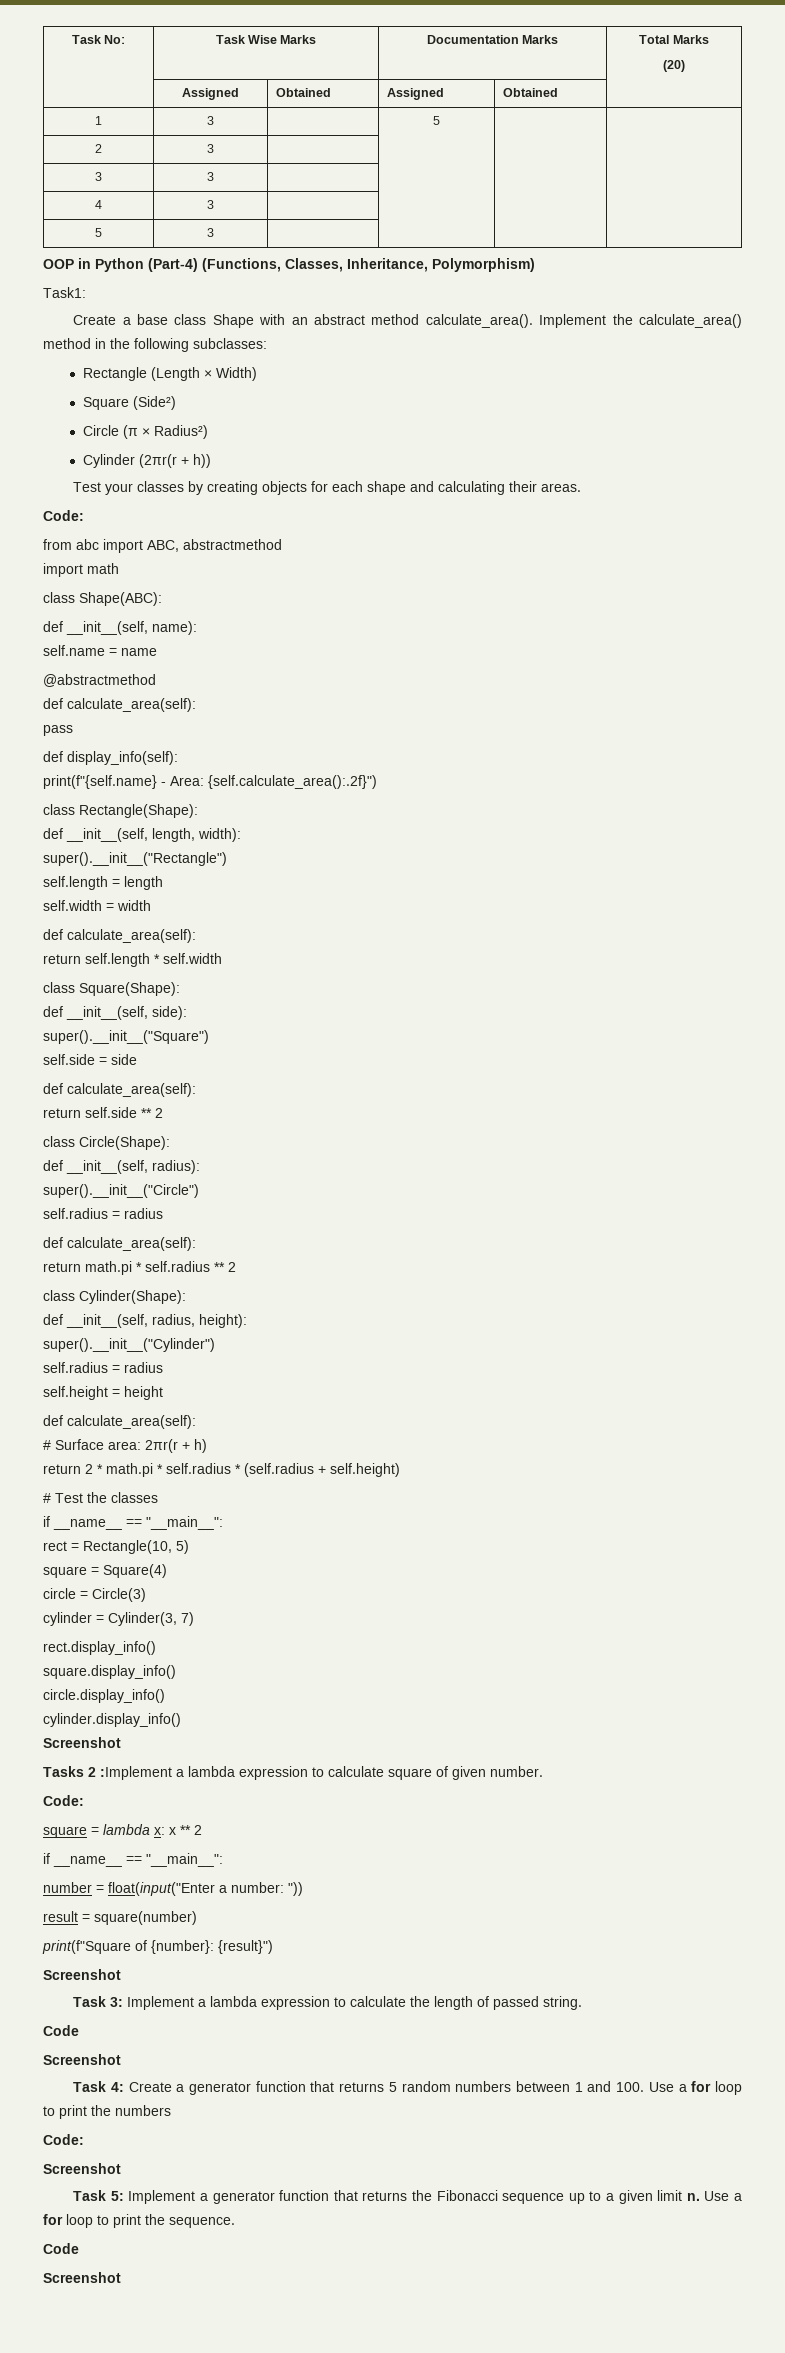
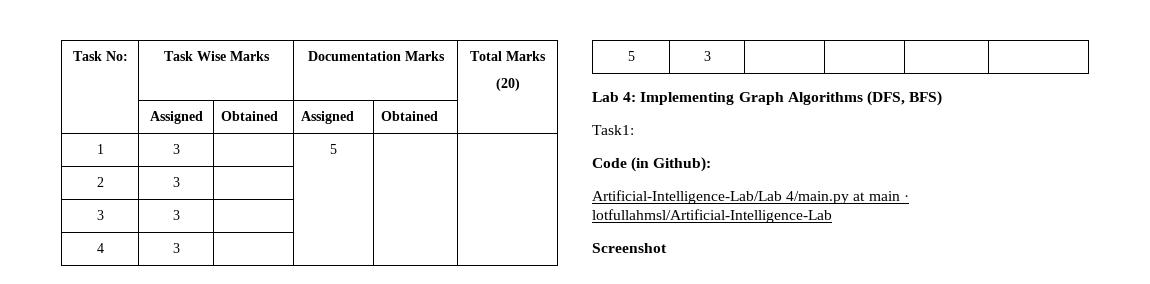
[43,258,535,272] [43,287,86,298] [73,314,743,328] [43,338,267,352] [82,367,257,381] [82,396,176,410] [82,425,208,439] [82,454,211,468] [73,481,582,495] [43,510,84,521] [43,539,282,553] [43,563,119,577] [43,592,162,606] [43,621,197,635] [43,645,157,656] [43,674,156,687] [43,698,196,712] [43,725,73,736] [43,751,178,765] [43,775,377,789] [43,804,198,818] [43,828,241,842] [43,852,227,866] [43,876,163,890] [43,900,151,911] [43,929,196,943] [43,953,222,967] [43,982,180,996] [43,1006,187,1020] [43,1030,209,1044] [43,1054,137,1065] [43,1083,196,1097] [43,1107,163,1118] [43,1136,170,1150] [43,1160,200,1174] [43,1184,199,1198] [43,1208,163,1219] [43,1237,196,1251] [43,1261,236,1275] [43,1290,186,1304] [43,1314,247,1328] [43,1338,215,1352] [43,1362,163,1373] [43,1386,163,1400] [43,1415,196,1429] [43,1439,207,1453] [43,1463,400,1477] [43,1492,158,1503] [43,1516,223,1530] [43,1540,189,1554] [43,1564,167,1578] [43,1588,146,1602] [43,1612,194,1626] [43,1641,156,1655] [43,1665,176,1679] [43,1689,165,1703] [43,1713,181,1727] [43,1737,121,1748] [43,1766,543,1780] [43,1795,84,1806] [43,1824,202,1838] [43,1853,223,1867] [43,1882,303,1896] [43,1911,197,1925] [42,1940,273,1954] [43,1969,121,1980] [73,1996,583,2010] [43,2025,79,2036] [43,2054,121,2065] [73,2081,742,2095] [43,2105,171,2119] [43,2134,84,2145] [43,2163,121,2174] [73,2190,742,2204] [43,2214,235,2228] [43,2243,79,2254] OOP in Python (Part-4) (Functions, Classes, Inheritance, Polymorphism) // Task1: // Create a base class Shape with an abstract method calculate_area(). Implement the calculate_area() method in the following subclasses: // Rectangle (Length × Width) // Square (Side²) // Circle (π × Radius²) // Cylinder (2πr(r + h)) // Test your classes by creating objects for each shape and calculating their areas. // Code: // from abc import ABC, abstractmethod // import math // class Shape(ABC): // def __init__(self, name): // self.name = name // @abstractmethod // def calculate_area(self): // pass // def display_info(self): // print(f"{self.name} - Area: {self.calculate_area():.2f}") // class Rectangle(Shape): // def __init__(self, length, width): // super().__init__("Rectangle") // self.length = length // self.width = width // def calculate_area(self): // return self.length * self.width // class Square(Shape): // def __init__(self, side): // super().__init__("Square") // self.side = side // def calculate_area(self): // return self.side ** 2 // class Circle(Shape): // def __init__(self, radius): // super().__init__("Circle") // self.radius = radius // def calculate_area(self): // return math.pi * self.radius ** 2 // class Cylinder(Shape): // def __init__(self, radius, height): // super().__init__("Cylinder") // self.radius = radius // self.height = height // def calculate_area(self): // # Surface area: 2πr(r + h) // return 2 * math.pi * self.radius * (self.radius + self.height) // # Test the classes // if __name__ == "__main__": // rect = Rectangle(10, 5) // square = Square(4) // circle = Circle(3) // cylinder = Cylinder(3, 7) // rect.display_info() // square.display_info() // circle.display_info() // cylinder.display_info() // Screenshot // Tasks 2 :Implement a lambda expression to calculate square of given number. // Code: // square = lambda x: x ** 2 // if __name__ == "__main__": // number = float(input("Enter a number: ")) // result = square(number) // print(f"Square of {number}: {result}") // Screenshot // Task 3: Implement a lambda expression to calculate the length of passed string. // Code // Screenshot // Task 4: Create a generator function that returns 5 random numbers between 1 and 100. Use a for loop to print the numbers // Code: // Screenshot // Task 5: Implement a generator function that returns the Fibonacci sequence up to a given limit n. Use a for loop to print the sequence. // Code -> [592,91,943,106] [592,125,634,135] [592,157,712,172] [592,190,909,204] [592,209,832,223] Lab 4: Implementing Graph Algorithms (DFS, BFS) // Task1: // Code (in Github): // Artificial-Intelligence-Lab/Lab 4/main.py at main · lotfullahmsl/Artificial-Intelligence-Lab

